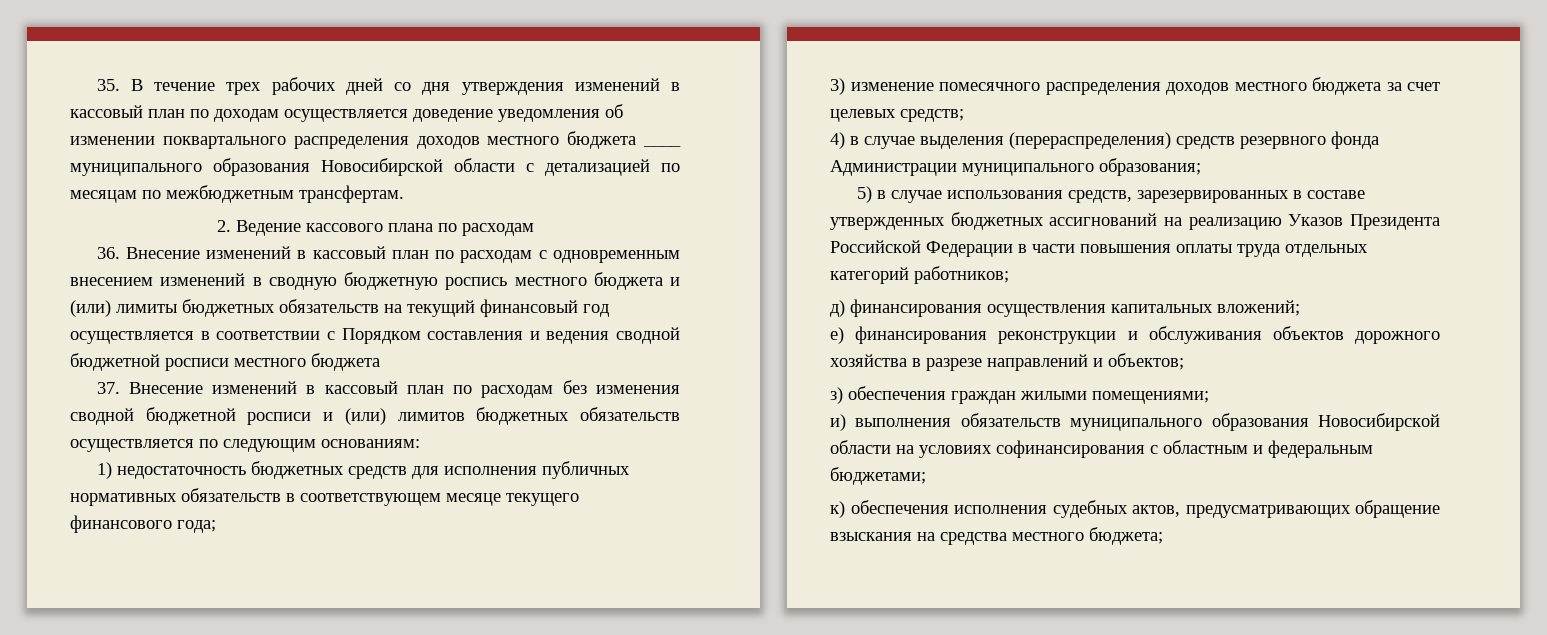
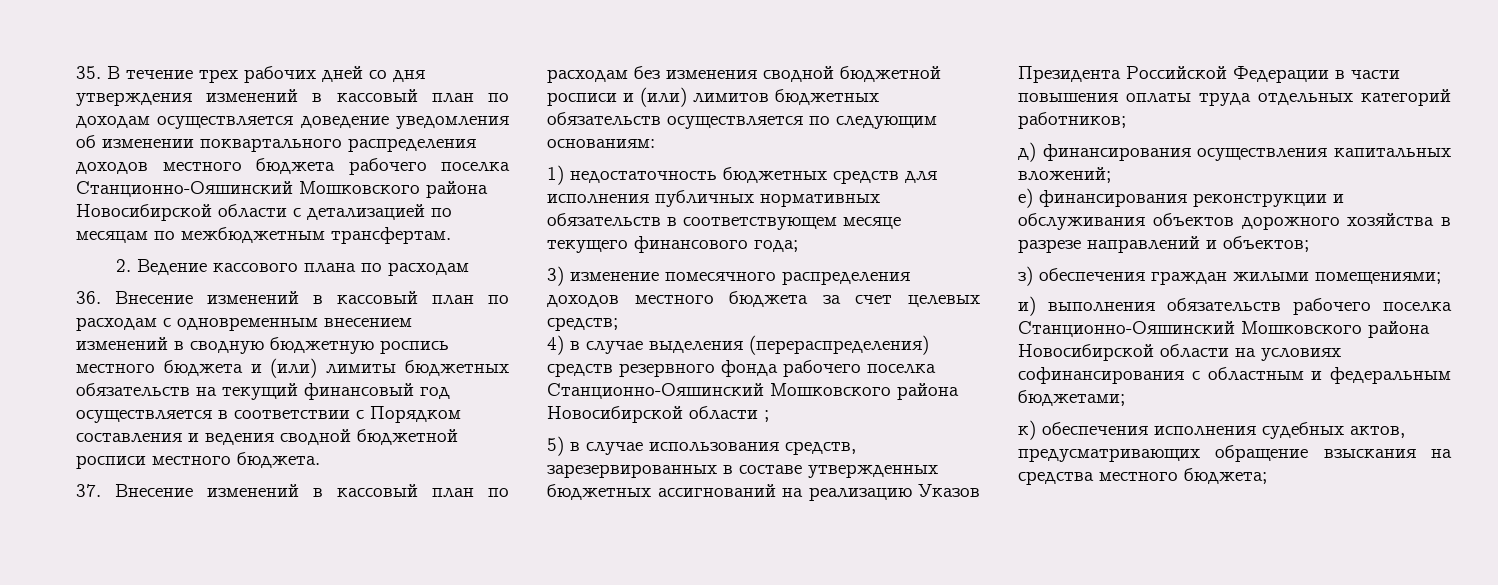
[642,145,681,147] [70,158,310,176] ____ муниципального образования -> [348,158,510,175] [76,181,488,198] рабочего поселка Станционно-Ояшинский Мошковского района
[311,353,380,371] бюджета -> [237,452,320,468] бюджета.
[830,158,1201,176] Администрации муниципального образования; -> [783,360,936,377] [547,383,959,400] [547,406,769,423] рабочего поселка Станционно-Ояшинский Мошковского района Новосибирской области ;
[1070,413,1309,431] муниципального образования -> [1293,298,1452,315] [1018,321,1430,338] рабочего поселка Станционно-Ояшинский Мошковского района

